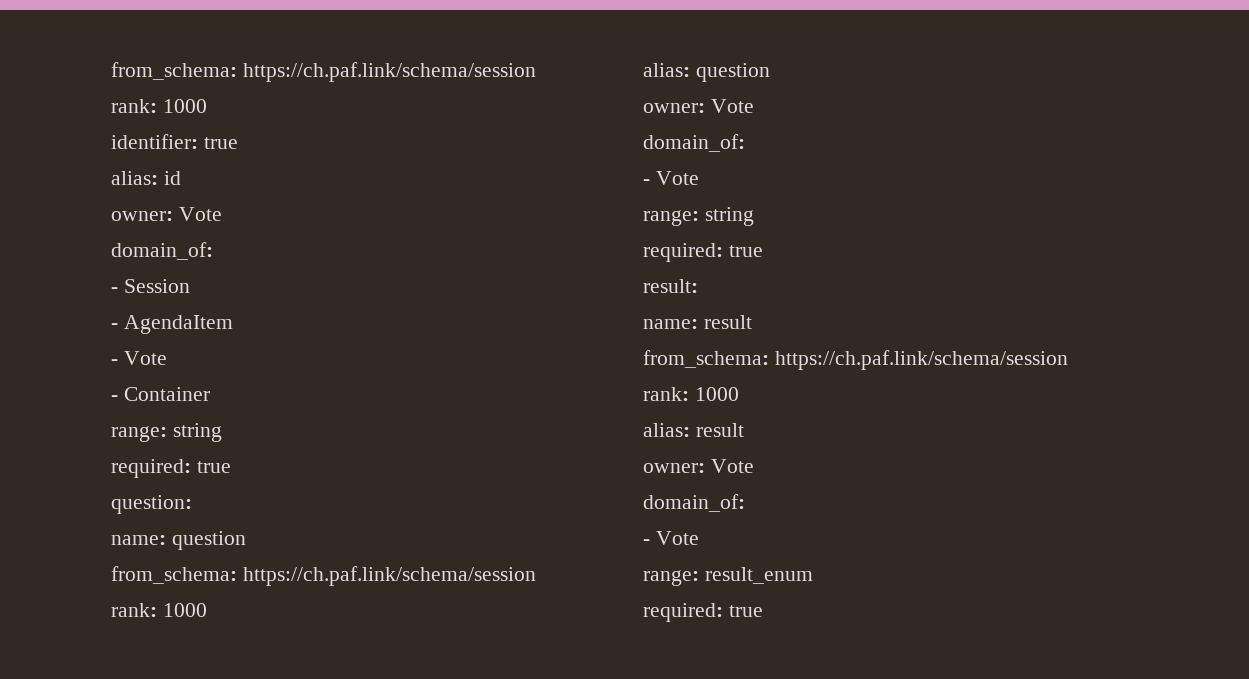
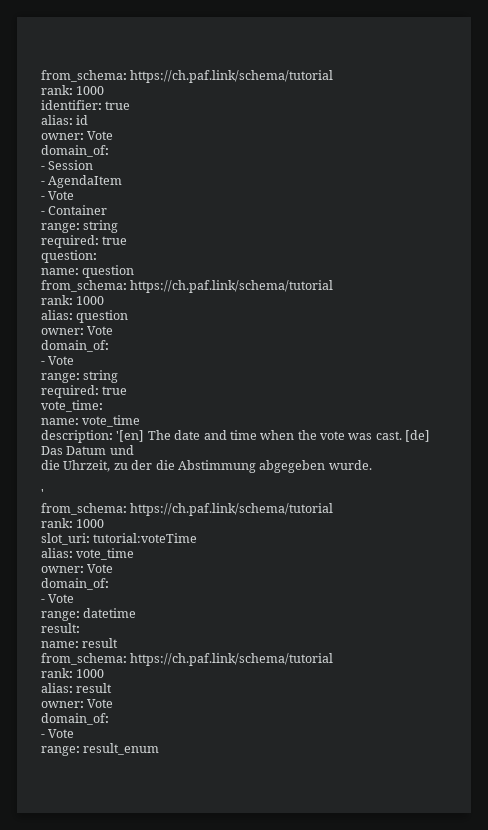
[111,62,536,82] from_schema: https://ch.paf.link/schema/session -> [41,70,334,83] from_schema: https://ch.paf.link/schema/tutorial
[242,566,536,586] https://ch.paf.link/schema/session -> [130,280,334,293] https://ch.paf.link/schema/tutorial
(763, 251) none -> [41,400,103,412] [41,415,141,427] [41,430,431,443] [41,445,134,455] [41,460,372,473] [41,489,44,498] [41,503,334,516] [41,518,105,528] [41,533,198,545] [41,548,135,560] [41,564,114,573] [41,578,109,590] [41,594,75,603] [41,608,137,621] // vote_time: // name: vote_time // description: '[en] The date and time when the vote was cast. [de] Das Datum und // die Uhrzeit, zu der die Abstimmung abgegeben wurde. // ' // from_schema: https://ch.paf.link/schema/tutorial // rank: 1000 // slot_uri: tutorial:voteTime // alias: vote_time // owner: Vote // domain_of: // - Vote // range: datetime
[774,350,1068,370] https://ch.paf.link/schema/session -> [130,653,334,666] https://ch.paf.link/schema/tutorial
[643,603,763,622] // required: true -> (160, 749) none

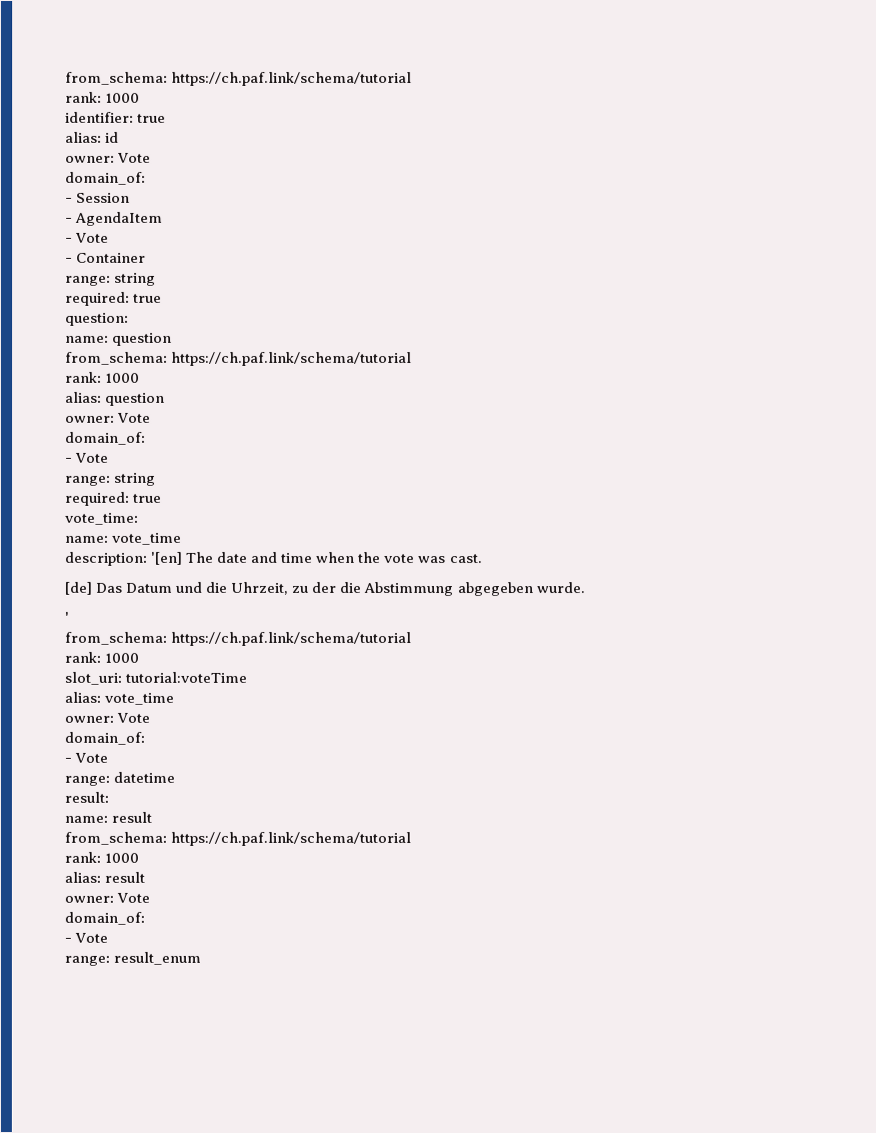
(402, 435) none -> (483, 559) //
(134, 450) // -> (203, 587) none

